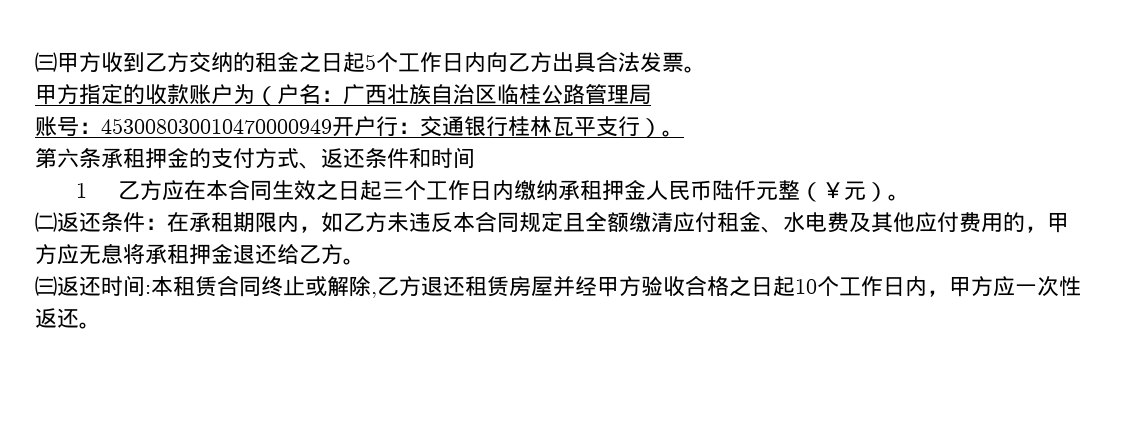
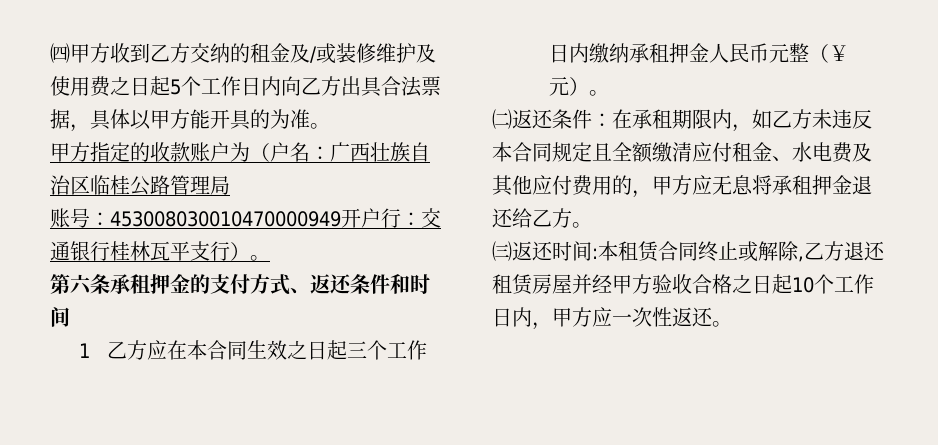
[35,52,57,72] ㈢ -> [50,43,70,63] ㈣
(299, 62) none -> [290,43,436,64] [50,76,111,97] 及/或装修维护及使用费
[640,52,684,72] 发票 -> [421,76,441,96] [50,109,310,132] 票据，具体以甲方能开具的为准
[711,180,756,201] 陆仟 -> (770, 53) none

